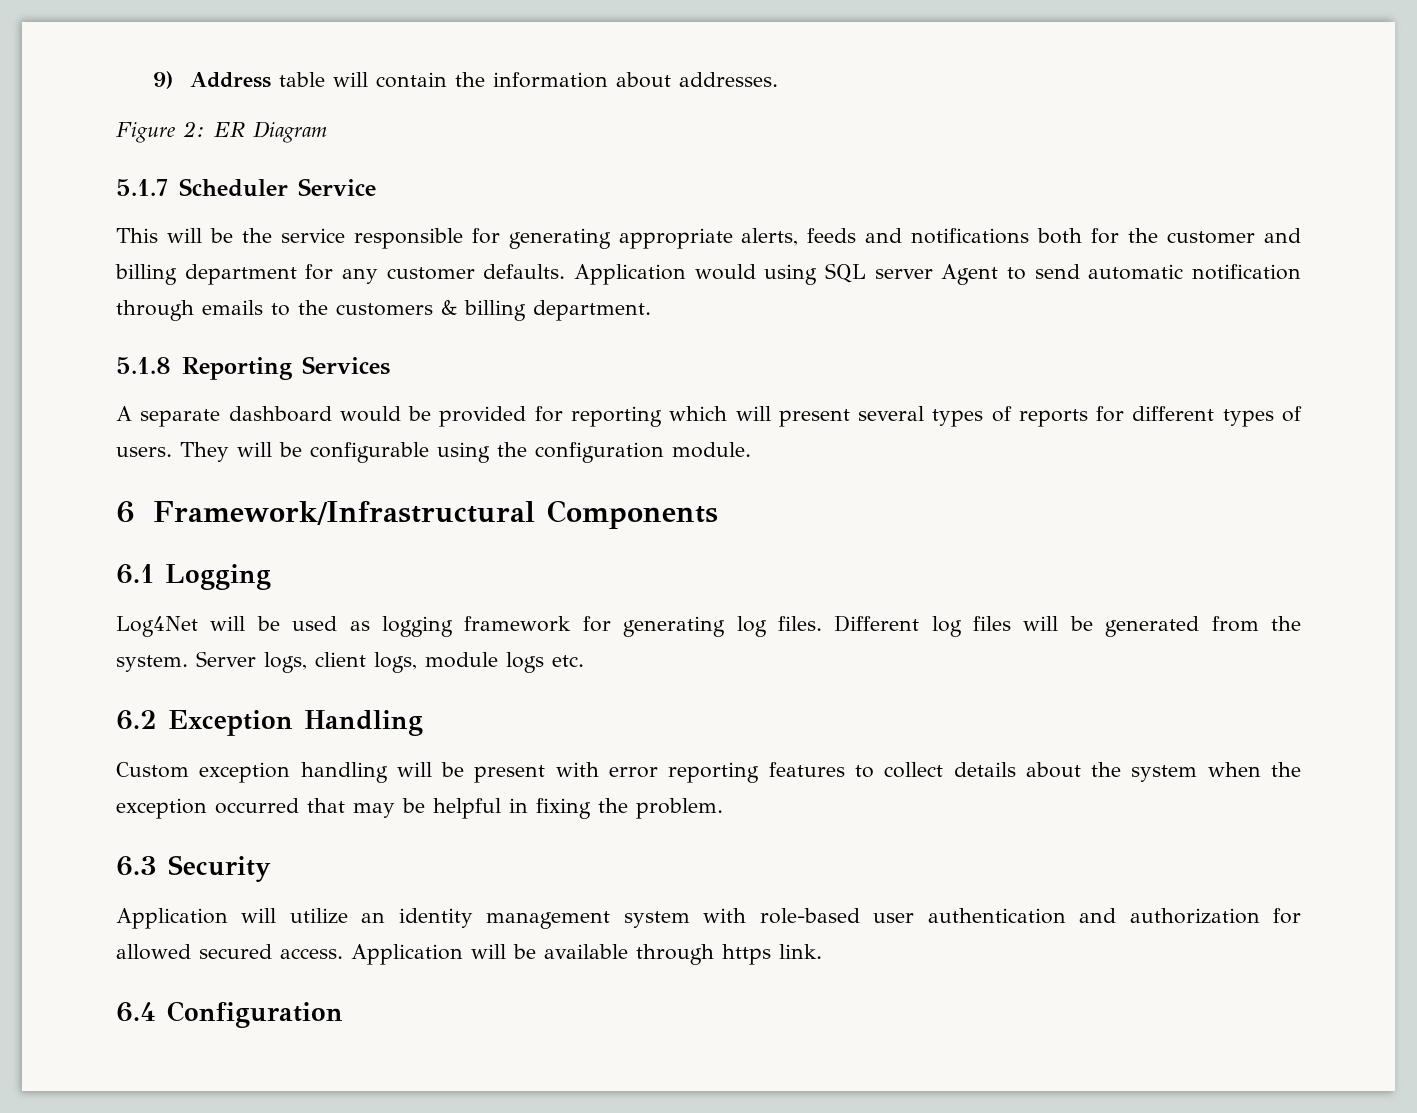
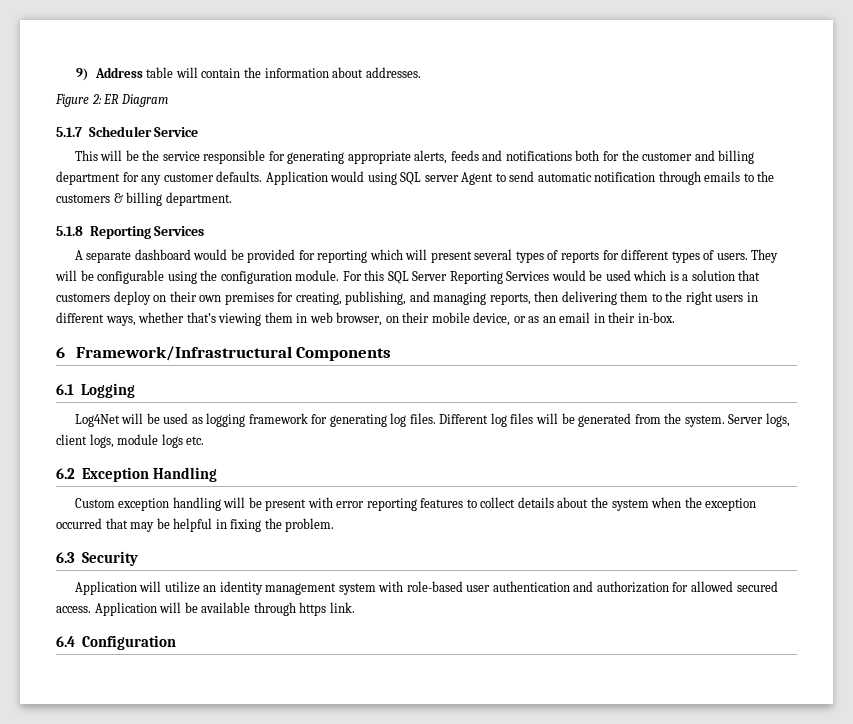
(751, 450) none -> [342,270,761,284] [56,291,758,305] [56,312,675,326] For this SQL Server Reporting Services would be used which is a solution that customers deploy on their own premises for creating, publishing, and managing reports, then delivering them to the right users in different ways, whether that’s viewing them in web browser, on their mobile device, or as an email in their in-box.

